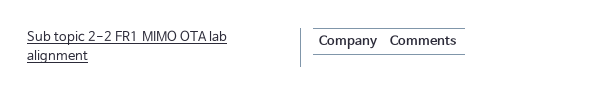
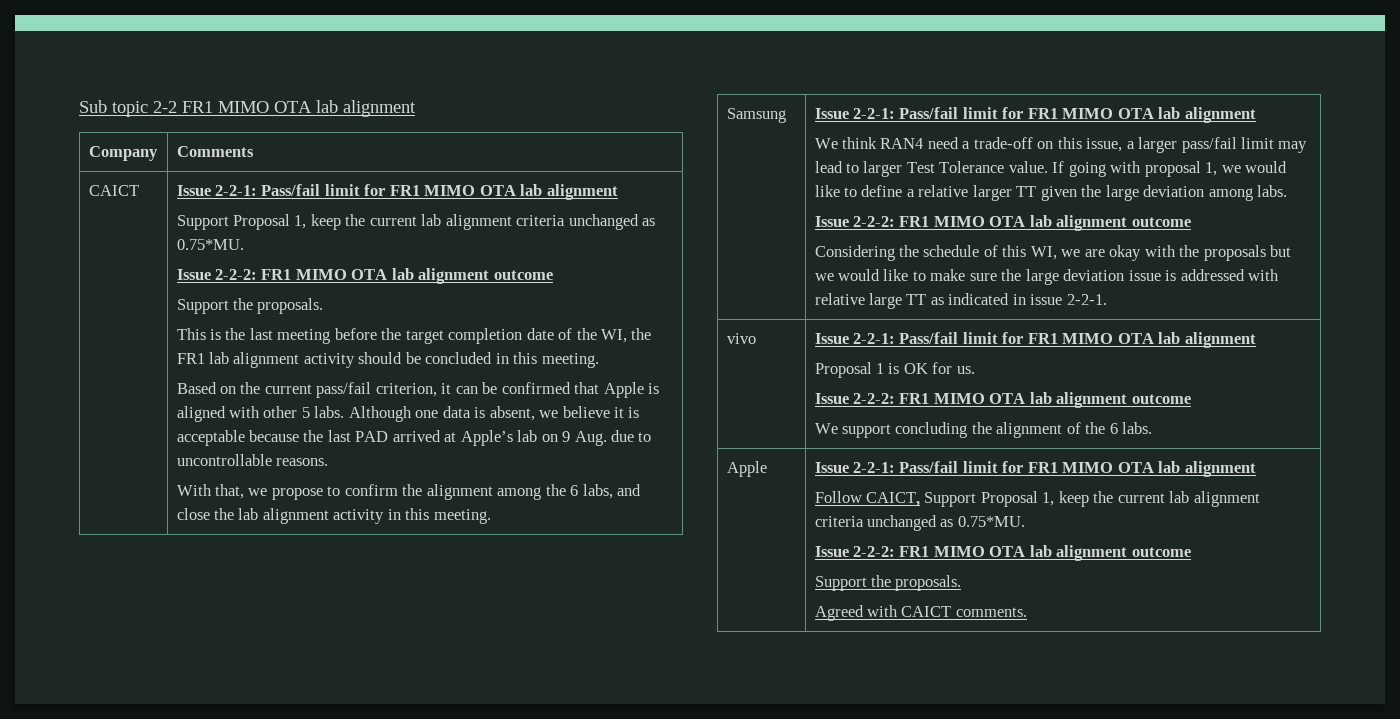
(457, 40) none -> [88,185,139,196] [176,184,618,200] [176,214,656,230] [176,239,244,250] [176,268,553,284] [176,298,324,314] [176,328,652,344] [176,352,599,368] [176,382,660,398] [176,406,640,422] [176,430,652,446] [176,454,329,466] [176,484,642,500] [176,508,491,524] [726,108,786,123] [814,107,1256,123] [814,137,1308,153] [814,161,1288,177] [814,185,1288,201] [814,215,1191,231] [814,245,1292,261] [814,269,1280,285] [814,293,1107,309] [726,333,756,344] [814,332,1256,348] [814,362,975,378] [814,392,1191,408] [814,422,1153,438] [726,461,767,477] [814,461,1256,477] [814,491,1260,507] [814,515,1025,531] [814,545,1191,561] [814,575,962,591] [814,605,1027,621] // CAICT | Issue 2-2-1: Pass/fail limit for FR1 MIMO OTA lab alignment // Support Proposal 1, keep the current lab alignment criteria unchanged as 0.75*MU. // Issue 2-2-2: FR1 MIMO OTA lab alignment outcome // Support the proposals. // This is the last meeting before the target completion date of the WI, the FR1 lab alignment activity should be concluded in this meeting. // Based on the current pass/fail criterion, it can be confirmed that Apple is aligned with other 5 labs. Although one data is absent, we believe it is acceptable because the last PAD arrived at Apple’s lab on 9 Aug. due to uncontrollable reasons. // With that, we propose to confirm the alignment among the 6 labs, and close the lab alignment activity in this meeting. // Samsung | Issue 2-2-1: Pass/fail limit for FR1 MIMO OTA lab alignment // We think RAN4 need a trade-off on this issue, a larger pass/fail limit may lead to larger Test Tolerance value. If going with proposal 1, we would like to define a relative larger TT given the large deviation among labs. // Issue 2-2-2: FR1 MIMO OTA lab alignment outcome // Considering the schedule of this WI, we are okay with the proposals but we would like to make sure the large deviation issue is addressed with relative large TT as indicated in issue 2-2-1. // vivo | Issue 2-2-1: Pass/fail limit for FR1 MIMO OTA lab alignment // Proposal 1 is OK for us. // Issue 2-2-2: FR1 MIMO OTA lab alignment outcome // We support concluding the alignment of the 6 labs. // Apple | Issue 2-2-1: Pass/fail limit for FR1 MIMO OTA lab alignment // Follow CAICT, Support Proposal 1, keep the current lab alignment criteria unchanged as 0.75*MU. // Issue 2-2-2: FR1 MIMO OTA lab alignment outcome // Support the proposals. // Agreed with CAICT comments.

